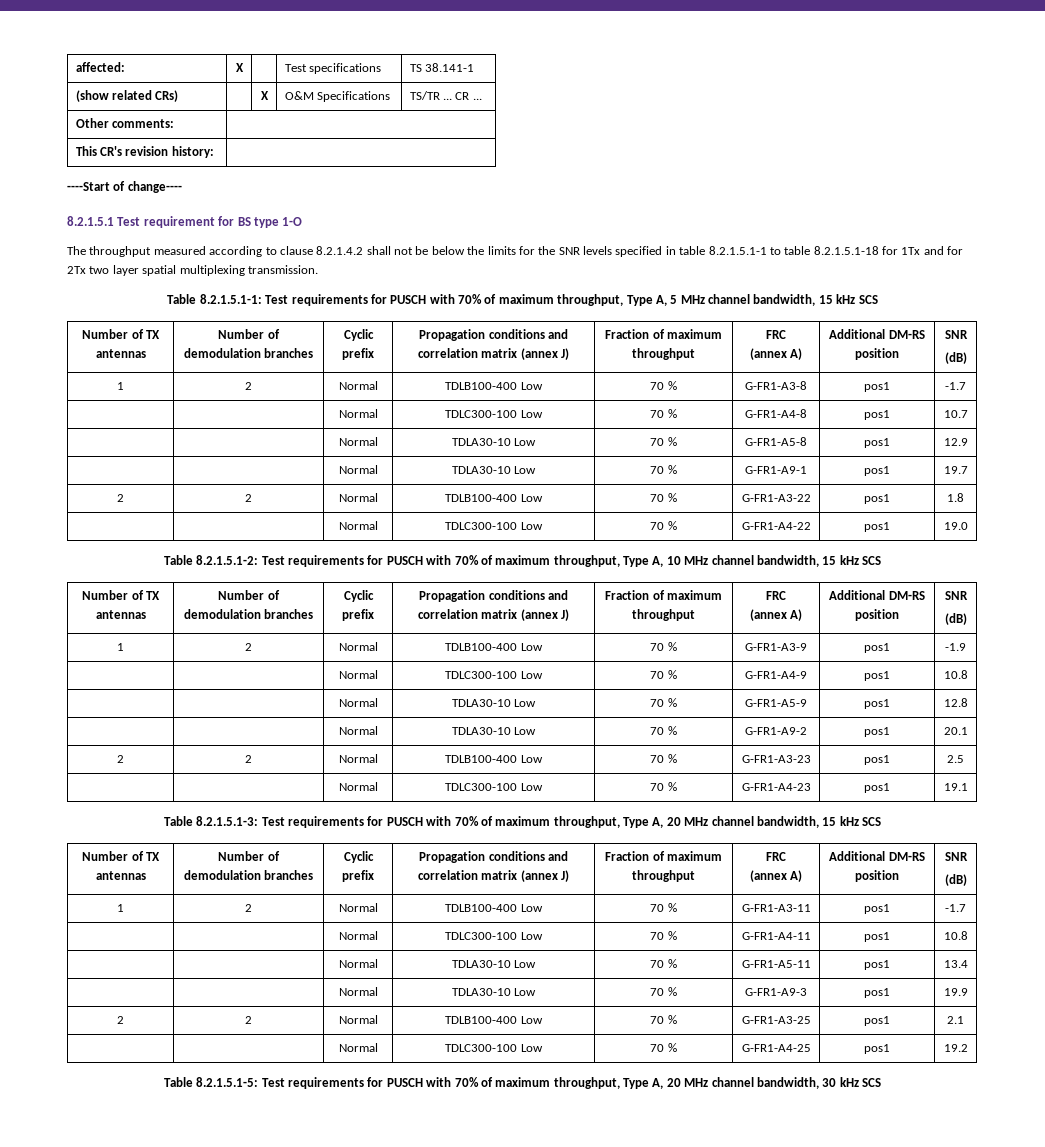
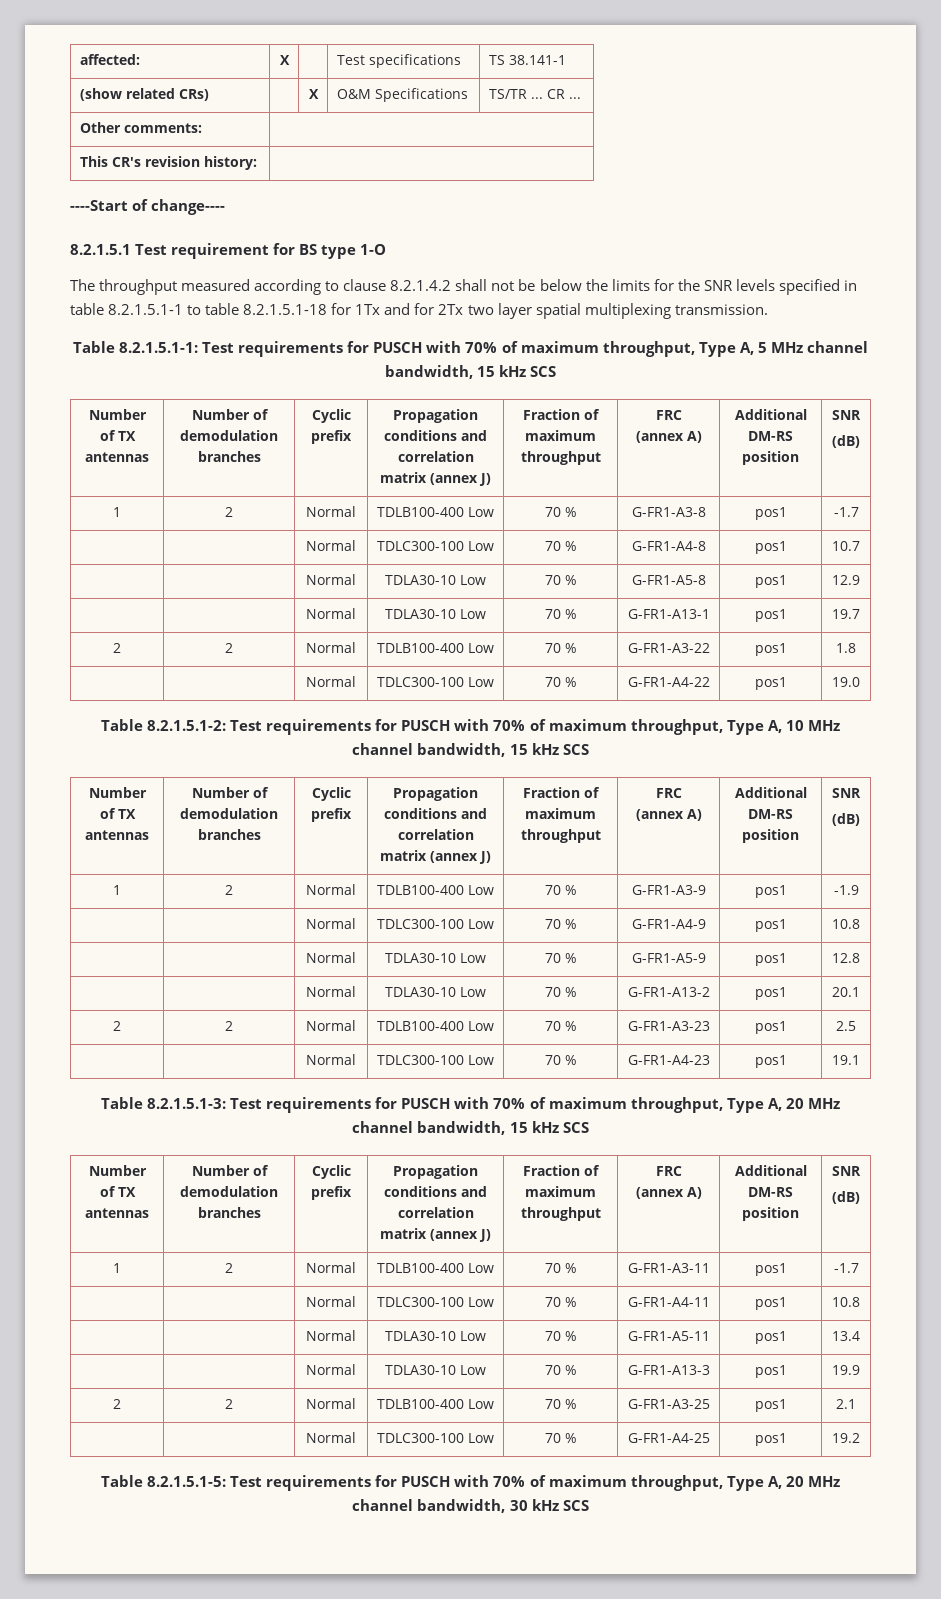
[745,466,807,474] G-FR1-A9-1 -> [627,609,710,619] G-FR1-A13-1
[745,727,807,735] G-FR1-A9-2 -> [627,987,710,997] G-FR1-A13-2
[745,988,807,996] G-FR1-A9-3 -> [627,1365,710,1375] G-FR1-A13-3

